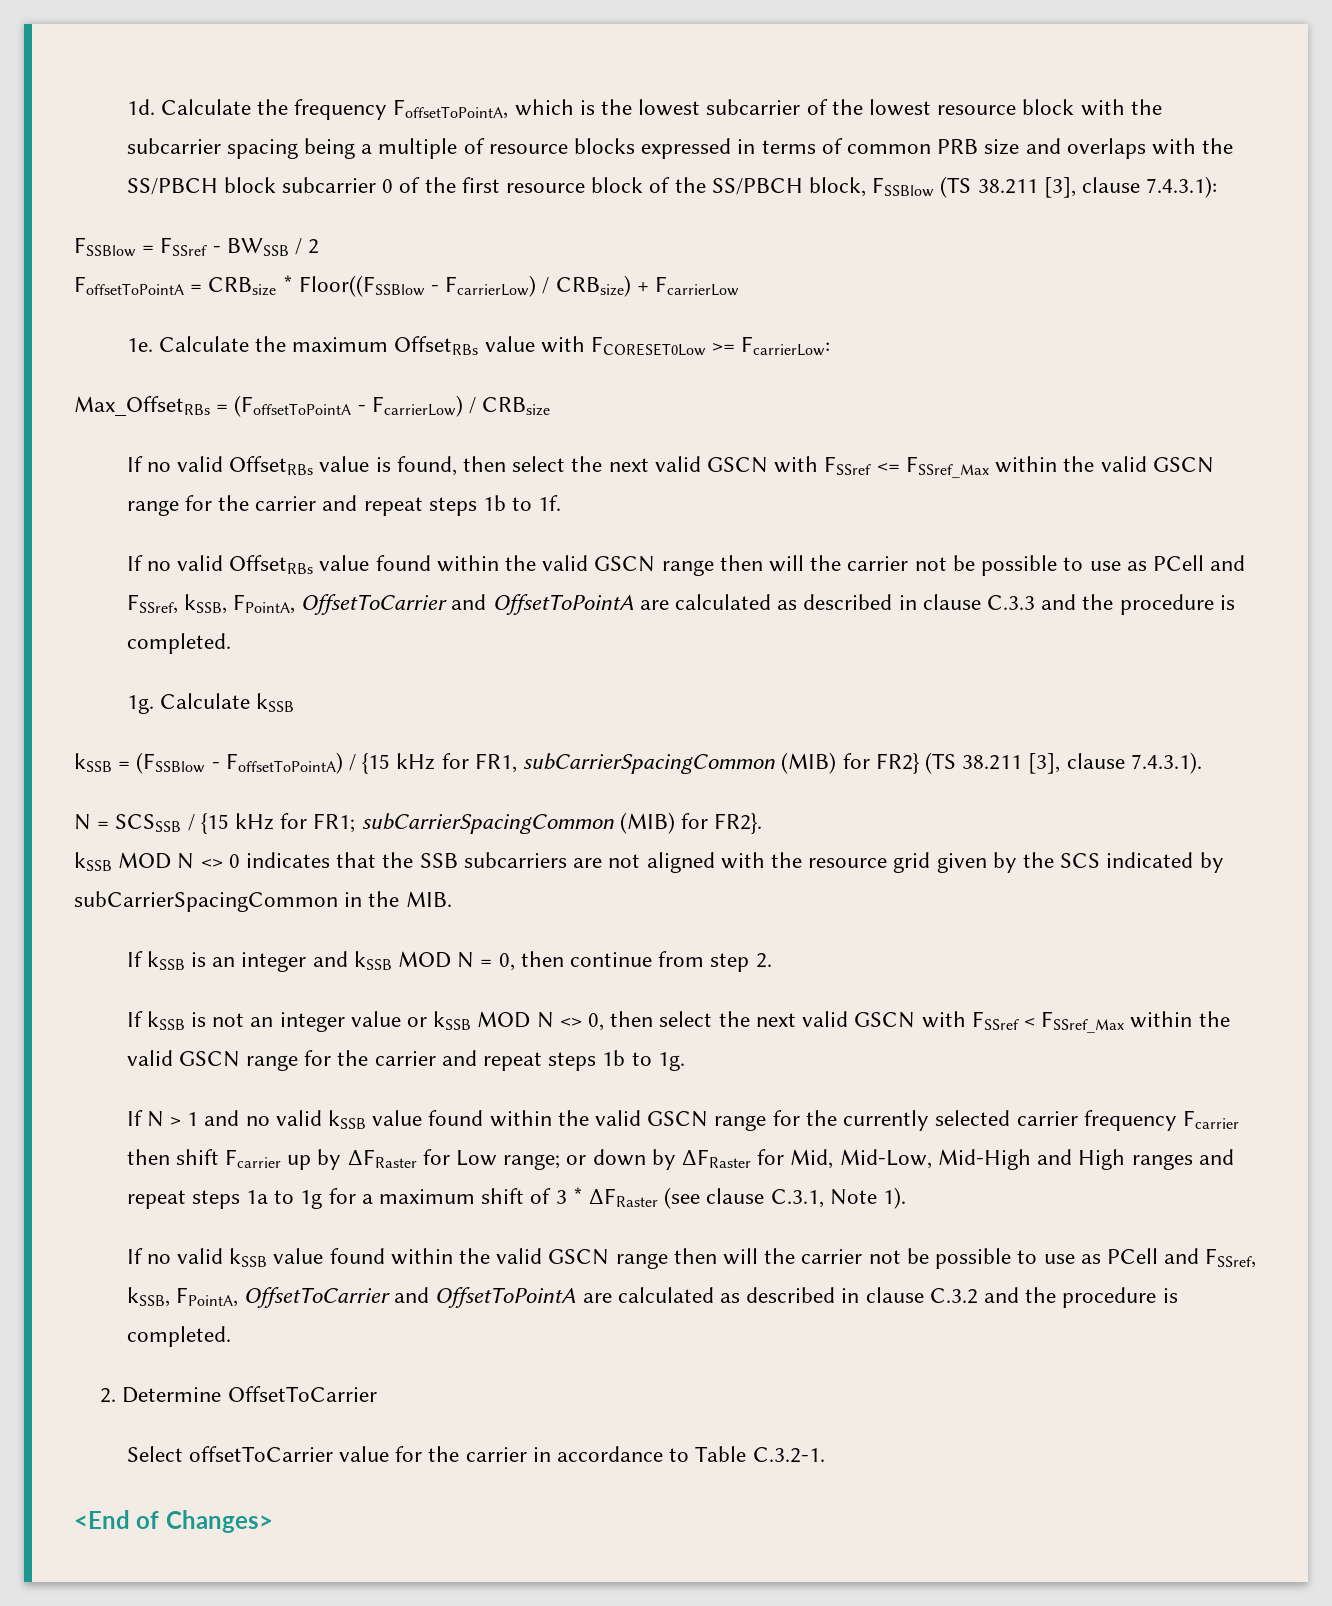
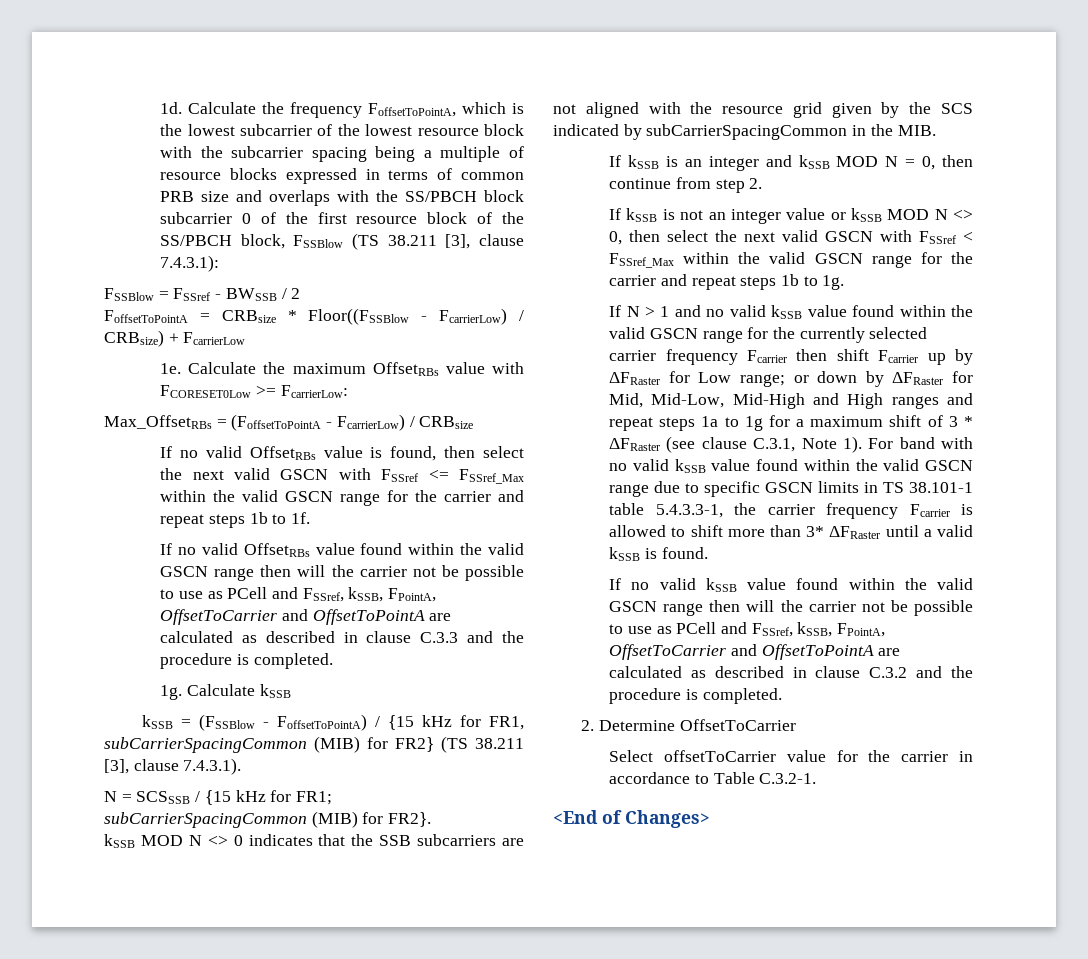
(907, 1198) none -> [868,437,973,449] [609,459,973,473] [609,481,973,497] [609,503,973,519] [609,525,973,539] [609,547,708,561] For band with no valid kSSB value found within the valid GSCN range due to specific GSCN limits in TS 38.101-1 table 5.4.3.3-1, the carrier frequency Fcarrier is allowed to shift more than 3* ΔFRaster until a valid kSSB is found.

